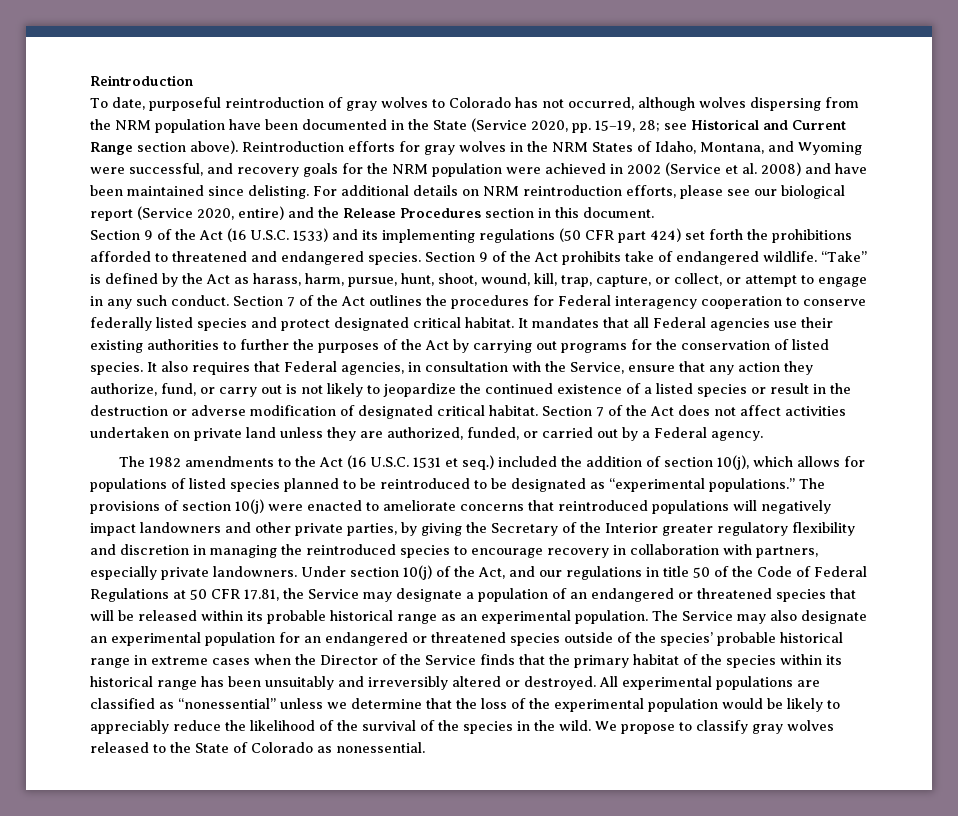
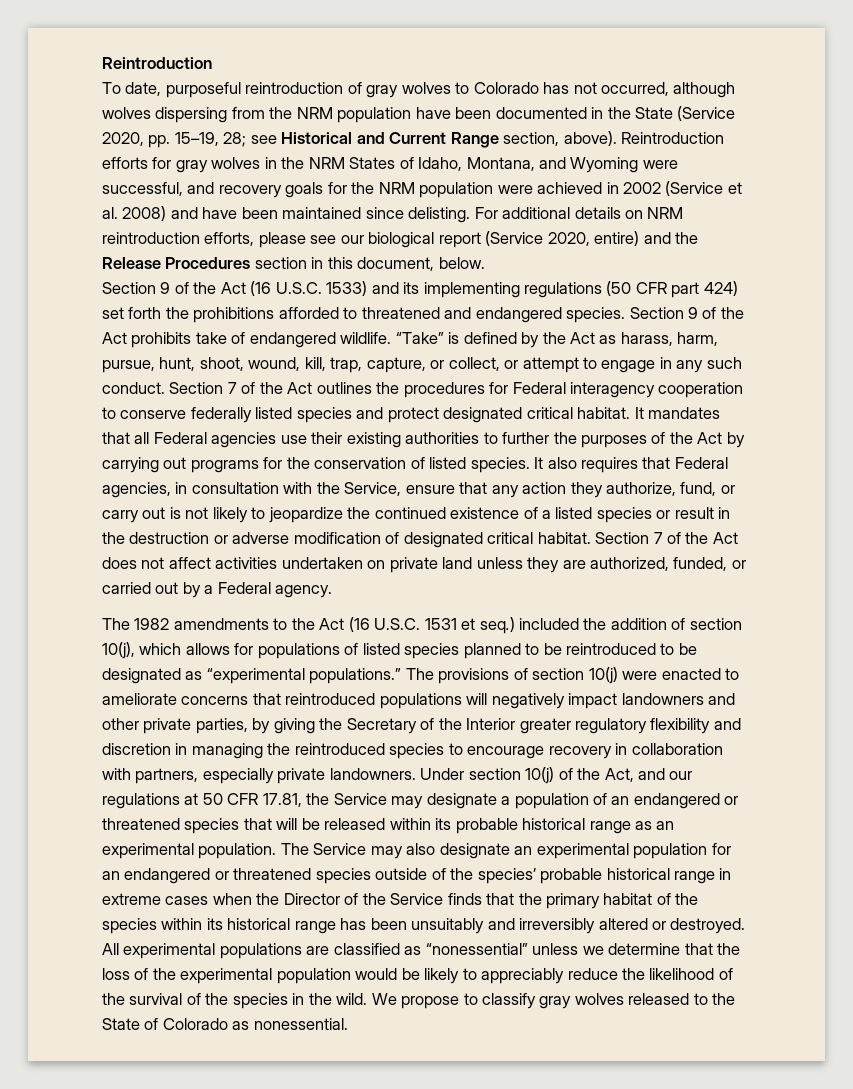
[137,142,186,152] section -> [503,132,560,146] section,
[583,207,654,218] document. -> [357,257,485,271] document, below.
[646,566,867,578] [90,588,169,602] in title 50 of the Code of Federal Regulations -> (180, 801) none

